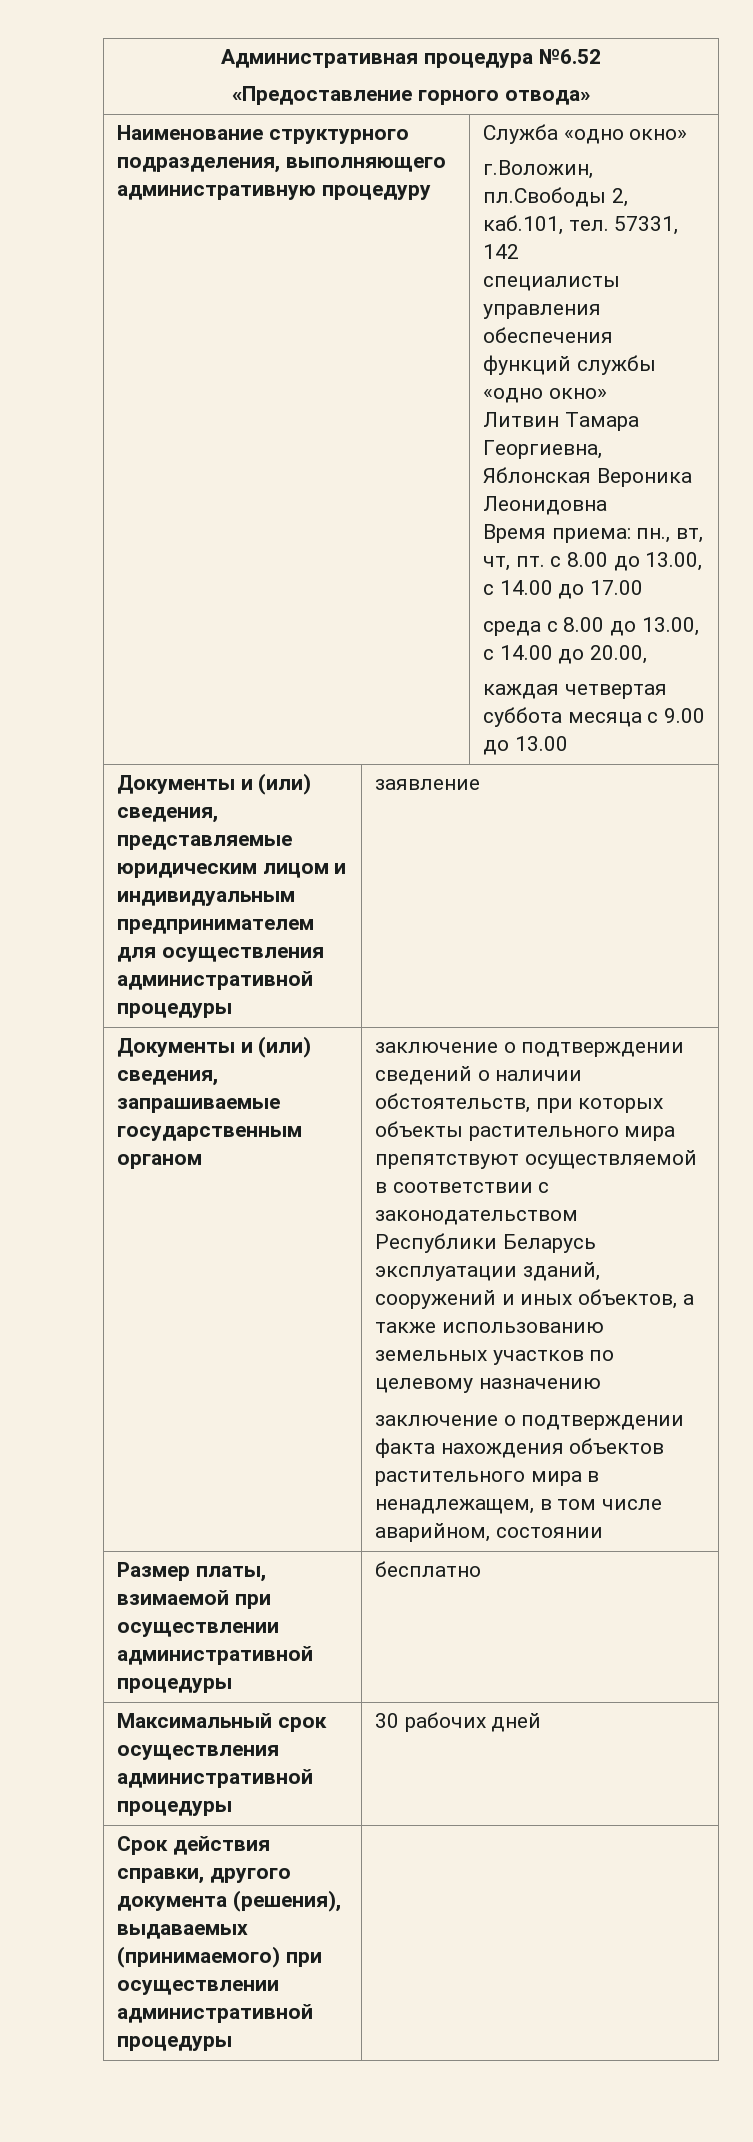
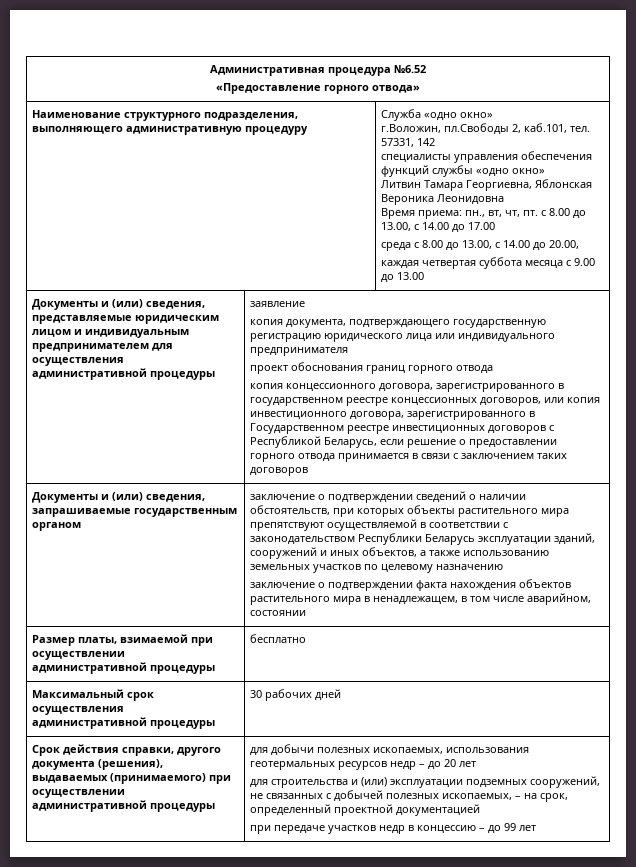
(480, 784) none -> [250,319,547,328] [250,333,556,342] [250,347,349,356] [250,362,494,374] [250,383,565,392] [250,397,601,406] [250,411,536,420] [250,423,555,434] [250,436,558,448] [250,453,568,462] [250,467,309,476] // копия документа, подтверждающего государственную регистрацию юридического лица или индивидуального предпринимателя // проект обоснования границ горного отвода // копия концессионного договора, зарегистрированного в государственном реестре концессионных договоров, или копия инвестиционного договора, зарегистрированного в Государственном реестре инвестиционных договоров с Республикой Беларусь, если решение о предоставлении горного отвода принимается в связи с заключением таких договоров
(232, 2043) none -> [250,744,530,756] [250,759,477,770] [250,776,601,788] [250,790,569,802] [250,804,481,816] [250,823,537,834] для добычи полезных ископаемых, использования геотермальных ресурсов недр – до 20 лет // для строительства и (или) эксплуатации подземных сооружений, не связанных с добычей полезных ископаемых, – на срок, определенный проектной документацией // при передаче участков недр в концессию – до 99 лет

